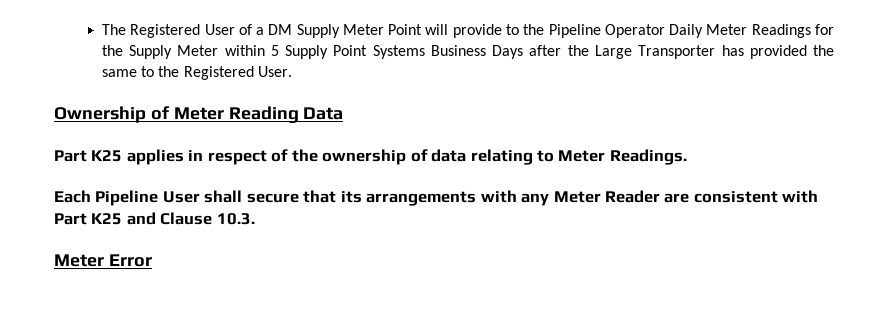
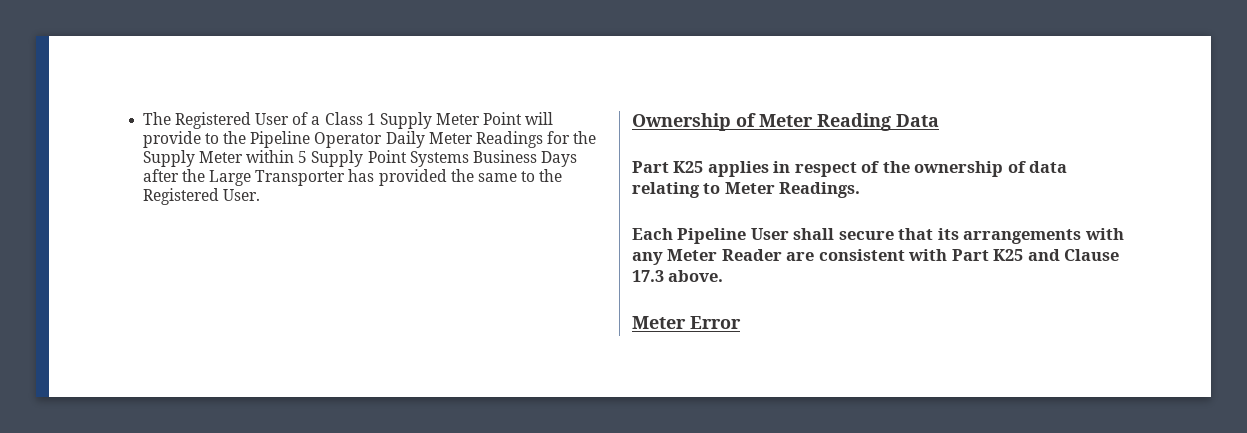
[268,24,293,35] DM -> [324,112,376,125] Class 1
[216,213,255,225] 10.3. -> [632,270,724,282] 17.3 above.

